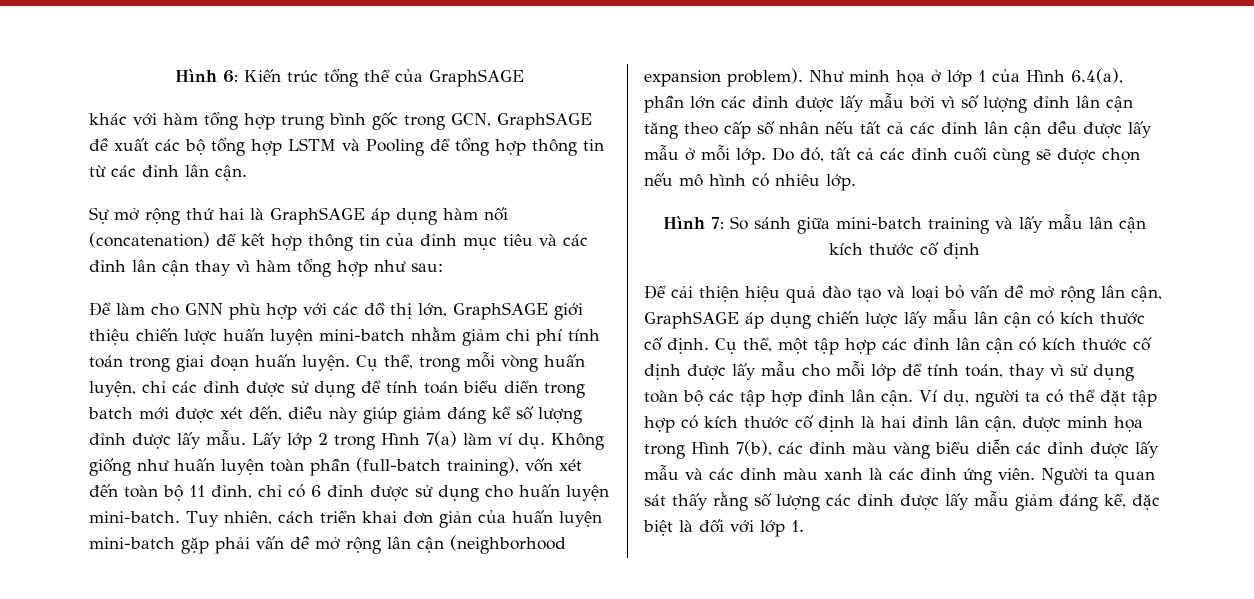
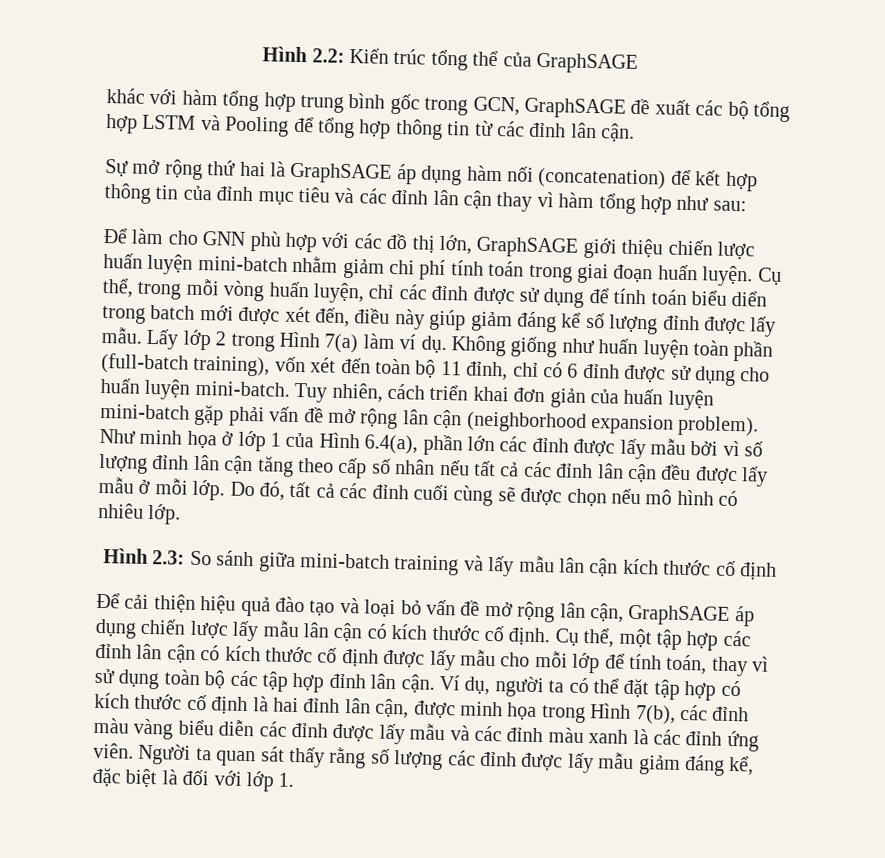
[175,69,238,83] Hình 6: -> [262,46,345,63] Hình 2.2:
[711,217,724,229] 7: -> [152,550,186,565] 2.3:

